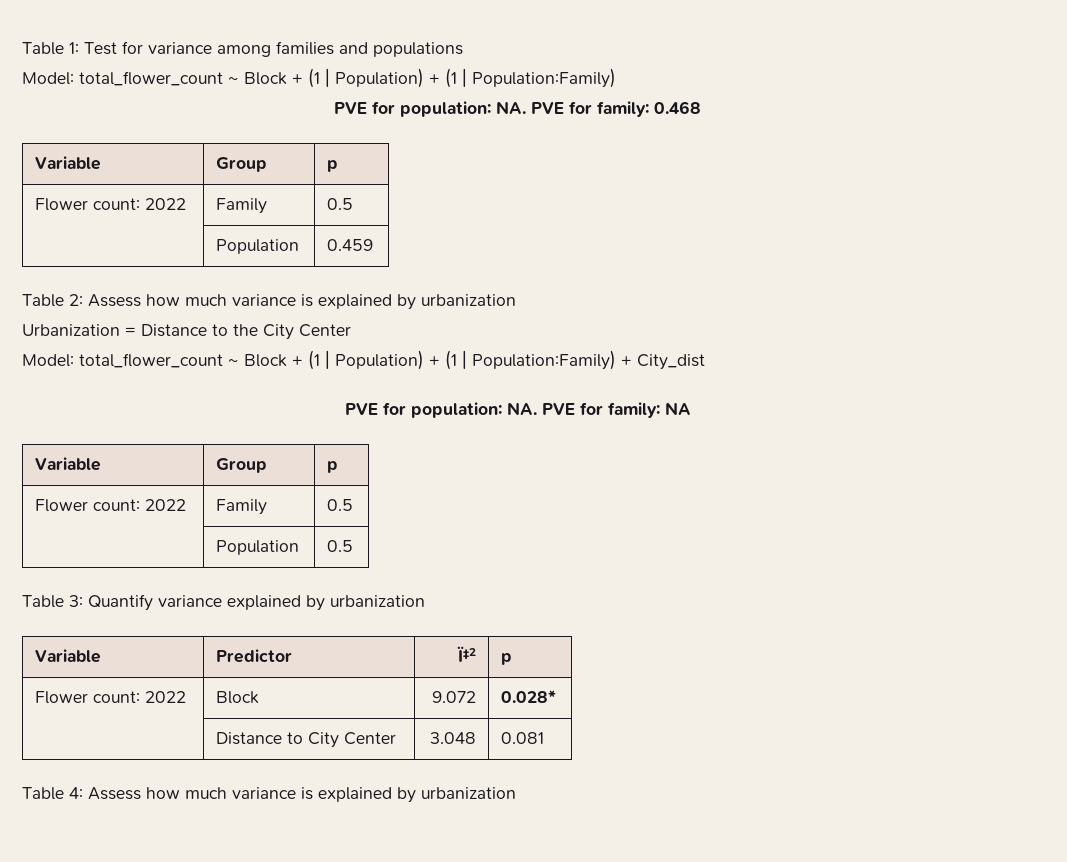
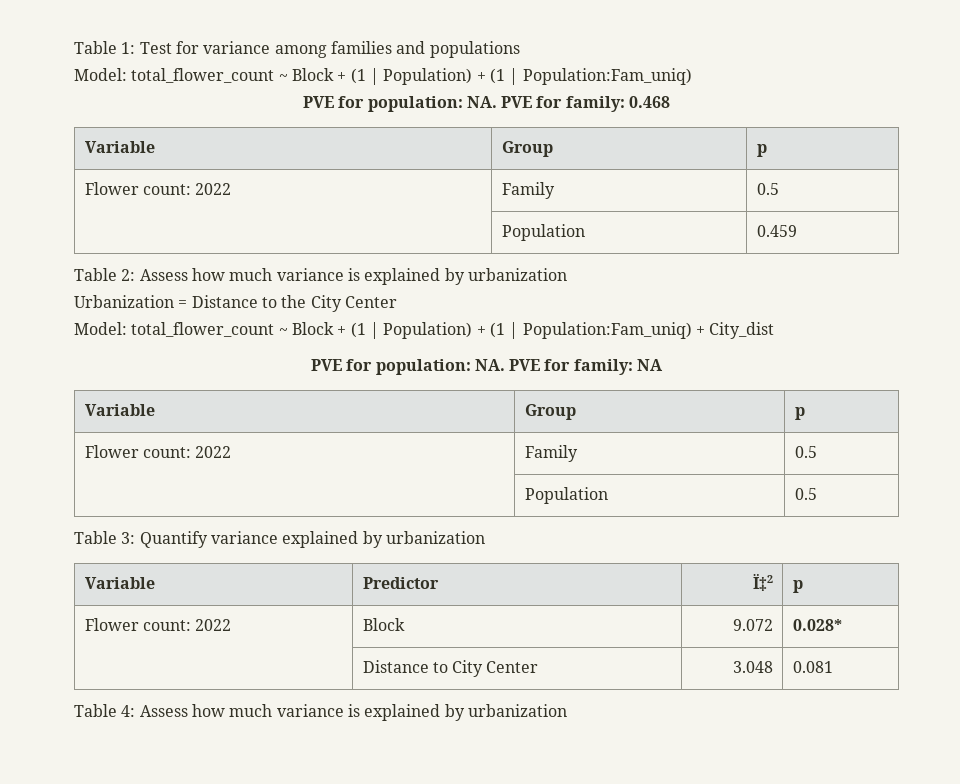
[472,68,616,88] Population:Family) -> [522,68,692,85] Population:Fam_uniq)
[472,350,616,370] Population:Family) -> [522,322,692,339] Population:Fam_uniq)

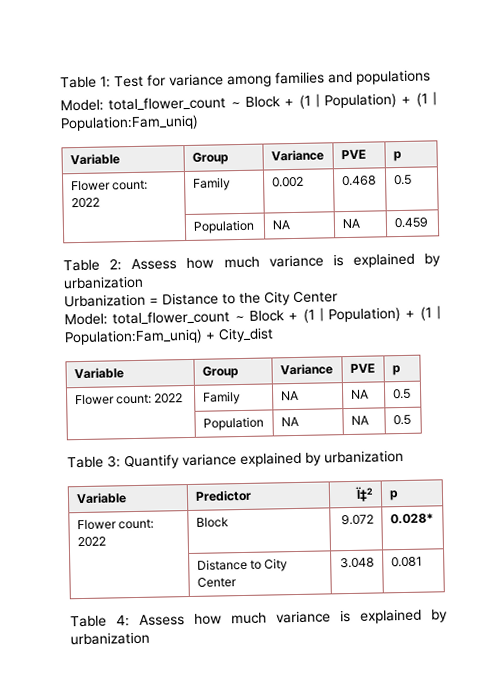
[302,96,671,112] [84,141,155,153] [501,141,553,157] [756,144,767,157] [84,182,232,195] [501,182,555,199] [756,183,779,195] [501,224,585,241] // PVE for population: NA. PVE for family: 0.468 // Variable | Group | p // Flower count: 2022 | Family | 0.5 // | Population -> [69,153,120,166] [191,152,229,165] [270,149,324,162] [340,149,366,160] [392,150,402,162] [70,179,149,192] [70,197,100,209] [192,177,231,191] [271,176,304,188] [341,175,377,187] [393,174,412,186] [192,219,255,234] [271,220,291,230] [341,218,360,229] // Variable | Group | Variance | PVE | p // Flower count: 2022 | Family | 0.002 | 0.468 | 0.5 // | Population | NA | NA
[310,359,664,375] [84,404,155,416] [524,404,576,420] [794,407,805,420] [84,445,232,458] [524,445,578,462] [794,446,817,458] [524,487,608,504] // PVE for population: NA. PVE for family: NA // Variable | Group | p // Flower count: 2022 | Family | 0.5 // | Population -> [73,367,124,380] [201,366,239,379] [279,363,333,376] [349,363,375,373] [391,365,401,376] [74,393,184,406] [202,391,241,405] [280,390,299,401] [350,389,369,399] [392,388,411,400] [202,416,264,431] [280,416,299,427] [350,415,369,425] // Variable | Group | Variance | PVE | p // Flower count: 2022 | Family | NA | NA | 0.5 // | Population | NA | NA

